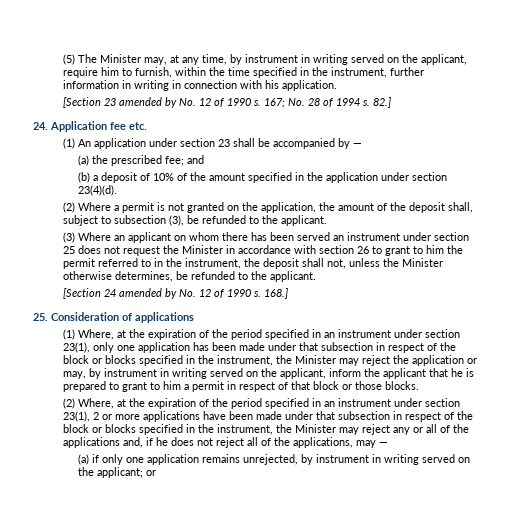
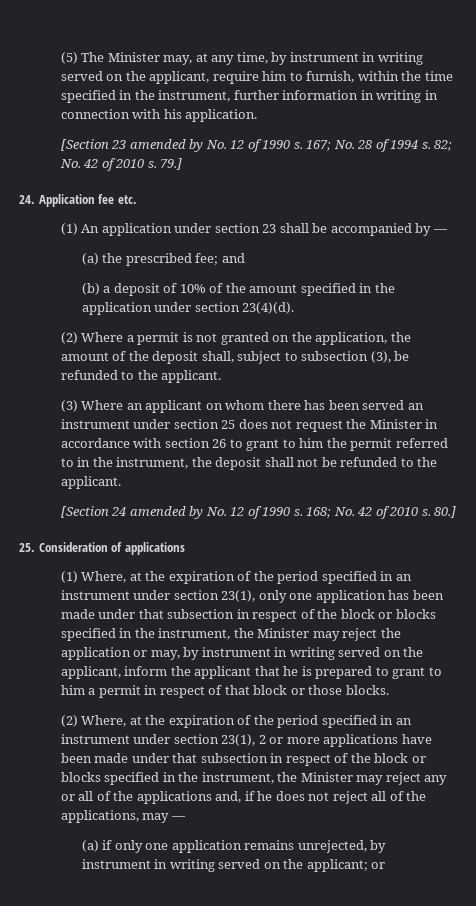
[373,97,392,108] 82.] -> [434,140,453,151] [59,158,183,171] 82; No. 42 of 2010 s. 79.]
[327,258,444,269] [63,271,174,282] not, unless the Minister otherwise determines, -> [297,458,319,467] not
[264,288,289,299] 168.] -> [306,506,457,519] 168; No. 42 of 2010 s. 80.]

